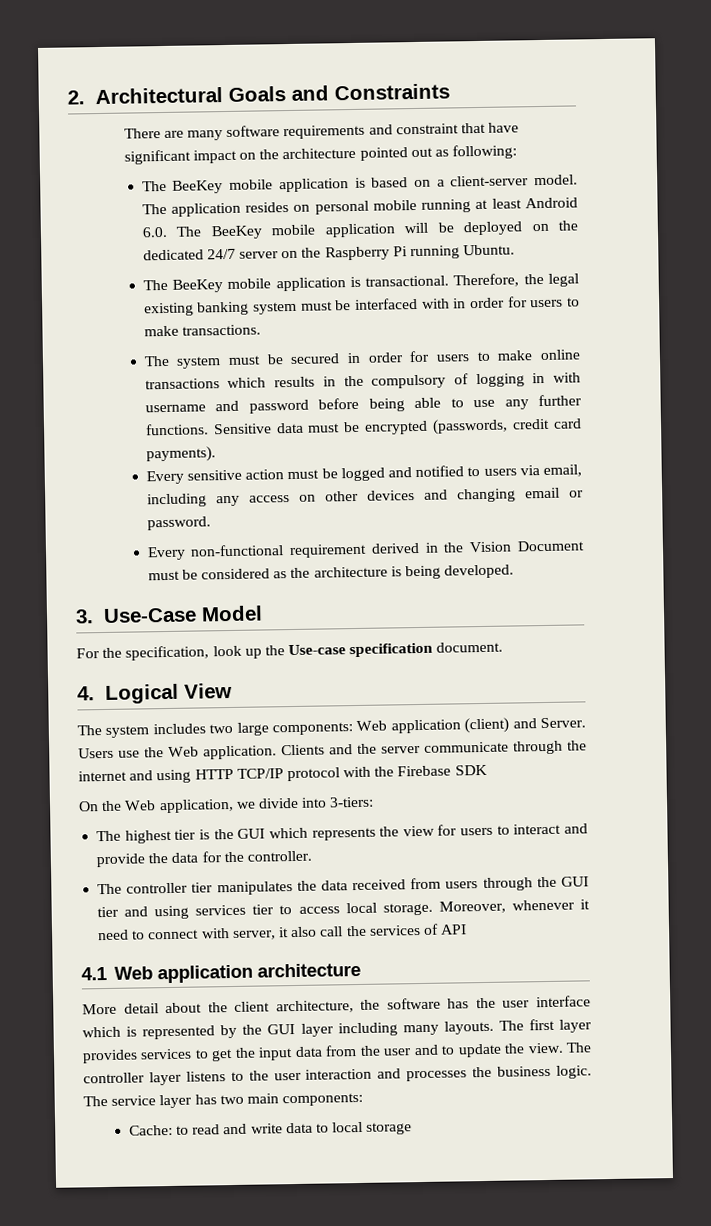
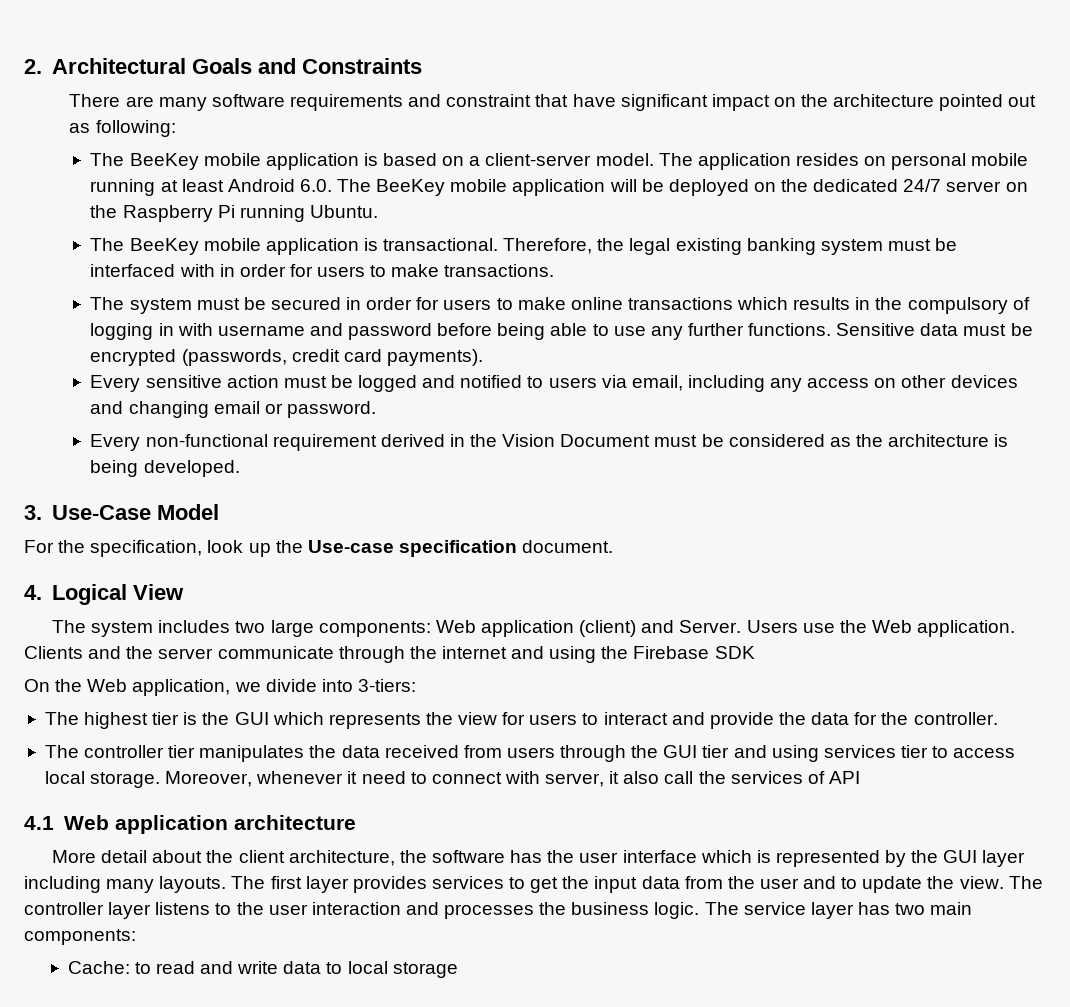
[194,766,372,782] HTTP TCP/IP protocol with -> (597, 654) none

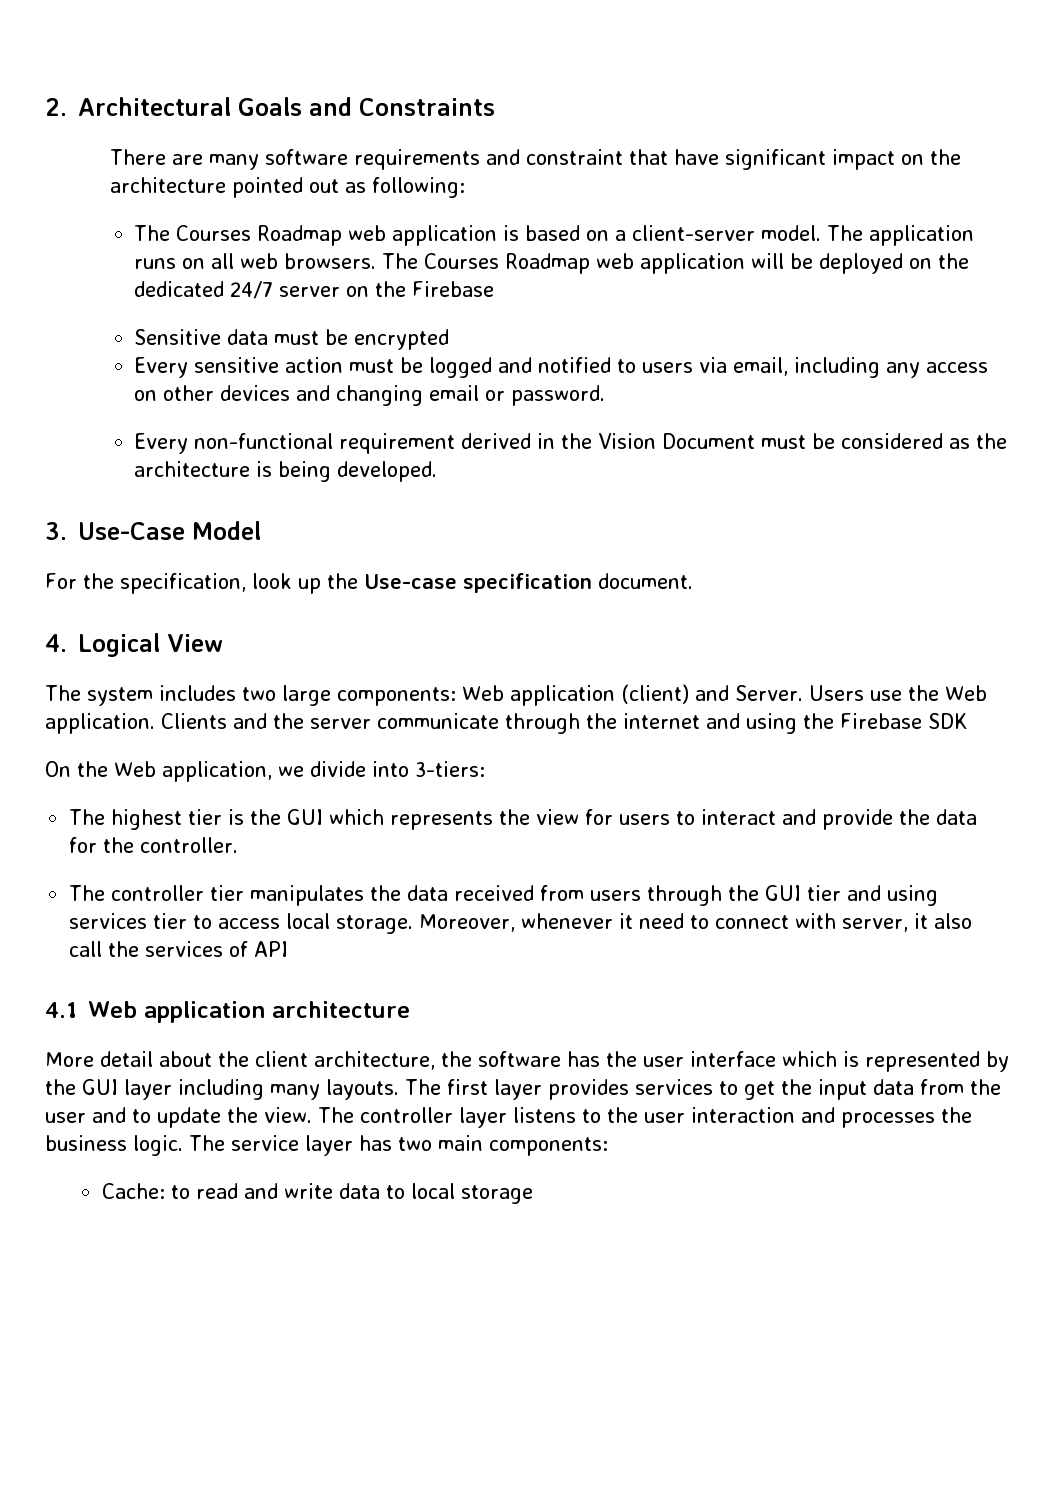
[129,153,261,170] BeeKey mobile -> [176,225,387,246] Courses Roadmap web
[795,153,1029,170] [90,179,508,196] resides on personal mobile running at least Android 6.0. The BeeKey mobile -> [134,253,635,274] runs on all web browsers. The Courses Roadmap web
[122,205,378,222] [90,238,958,255] [90,264,555,277] [90,297,1030,314] [90,323,832,340] Raspberry Pi running Ubuntu. // The BeeKey mobile application is transactional. Therefore, the legal existing banking system must be interfaced with in order for users to make transactions. // The system must be secured in order for users to make online transactions which results in the compulsory of logging in with username and password before being able to use any further functions. -> [412,281,495,297] Firebase //
[181,349,483,366] (passwords, credit card payments). -> (450, 339) none

